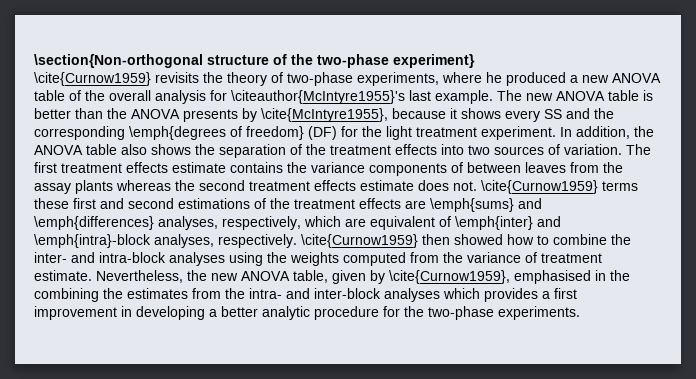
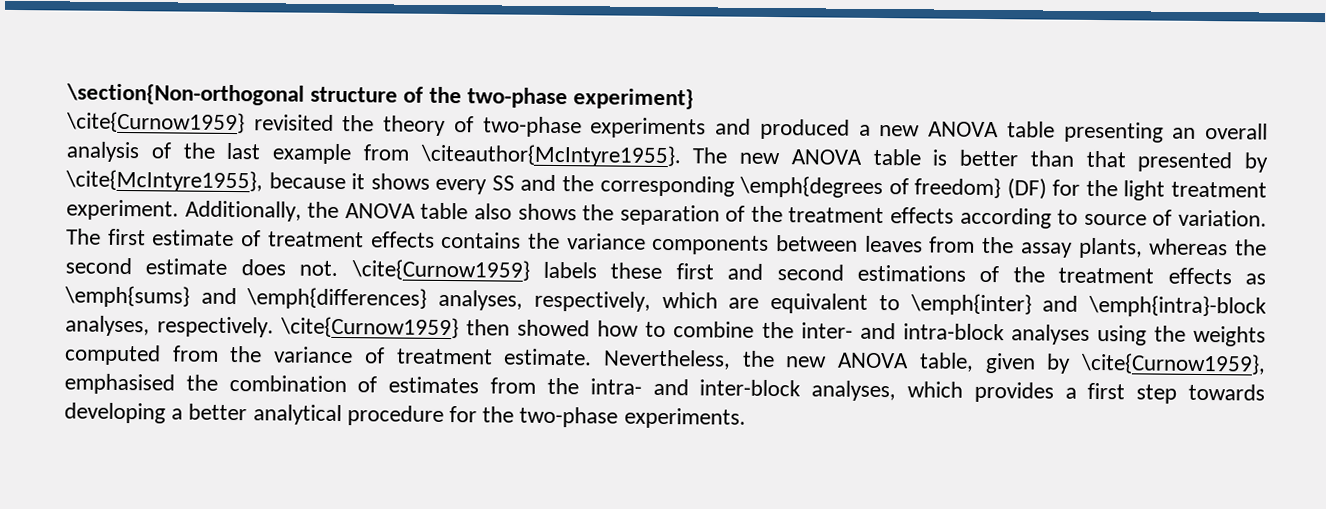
[155,72,199,83] revisits -> [253,114,334,131] revisited
[357,72,502,86] experiments, where he -> [590,117,752,139] experiments and
[69,90,493,104] of the overall analysis for \citeauthor{McIntyre1955}'s last example. -> [1063,121,1269,143] [66,141,682,168] presenting an overall analysis of the last example from \citeauthor{McIntyre1955}.
[107,108,238,122] the ANOVA presents -> [1085,150,1233,173] that presented
[560,126,630,139] In addition, -> [184,200,302,222] Additionally,
[441,144,544,155] into two sources -> [959,207,1147,229] according to source
[61,162,226,173] treatment effects estimate -> [152,229,435,248] estimate of treatment effects
[451,162,463,173] of -> (770, 244) none
[75,180,113,194] plants -> [1077,237,1143,259] plants,
[249,180,356,191] treatment effects -> (132, 266) none
[602,181,638,191] terms -> [543,261,597,279] labels
[405,200,426,209] are -> [1245,273,1266,285] as
[439,216,451,227] of -> [878,294,900,311] to
[595,270,630,281] [34,288,123,302] in the combining the -> [185,374,378,393] the combination of
[384,288,440,302] analyses -> [811,380,897,402] analyses,
[34,306,132,320] improvement in -> [1136,383,1265,404] step towards
[262,306,310,320] analytic -> [252,404,342,426] analytical

